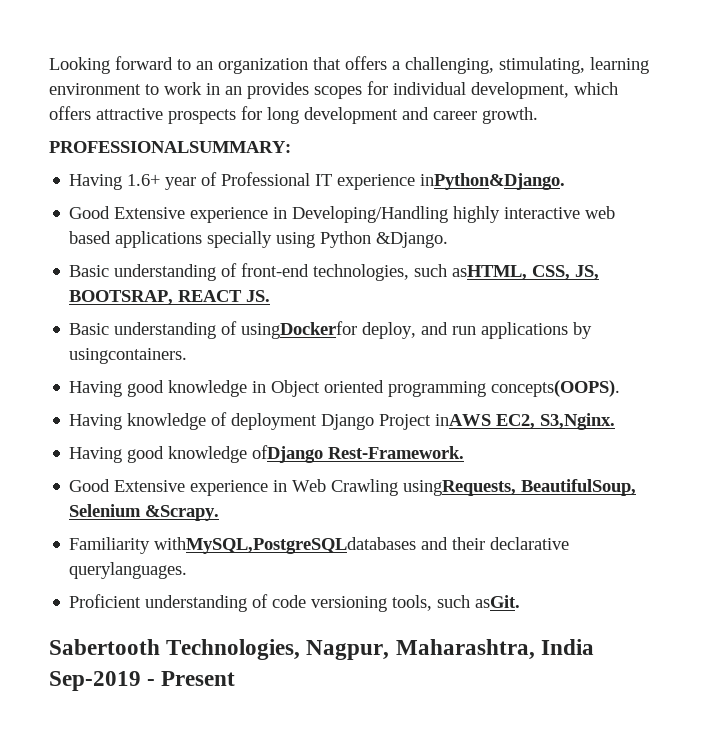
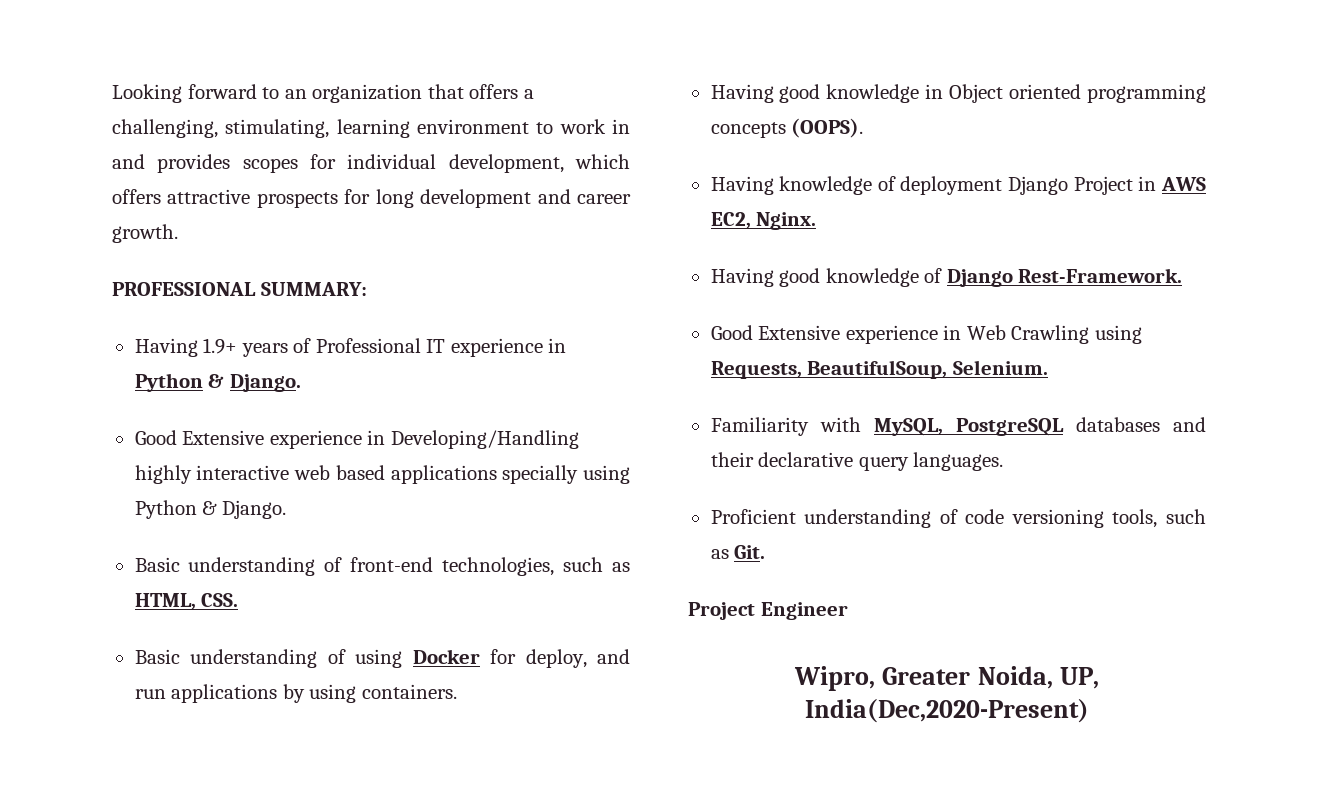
[225,86,242,95] an -> [112,154,145,169] and
[49,141,291,153] [69,174,197,190] PROFESSIONALSUMMARY: // Having 1.6+ year -> [112,282,367,296] [134,338,288,357] PROFESSIONAL SUMMARY: // Having 1.9+ years
[420,173,566,190] inPython&Django. -> [548,338,567,353] [134,373,301,392] in Python & Django.
[376,232,449,248] &Django. -> [202,500,286,519] & Django.
[452,265,600,280] [69,290,271,305] [69,321,358,339] asHTML, CSS, JS, BOOTSRAP, REACT JS. // Basic understanding of usingDockerfor -> [612,562,630,572] [134,593,239,610] [134,649,517,668] as HTML, CSS. // Basic understanding of using Docker for
[69,348,188,364] usingcontainers. -> [309,684,457,703] using containers.
[491,380,621,397] concepts(OOPS). -> [710,118,864,138] concepts (OOPS).
[435,413,616,430] [69,445,324,463] inAWS EC2, S3,Nginx. // Having good knowledge ofDjango -> [1138,176,1206,191] [710,212,817,230] [710,268,1013,287] in AWS EC2, Nginx. // Having good knowledge of Django
[403,479,637,496] [69,504,220,521] [69,537,417,554] usingRequests, BeautifulSoup, Selenium &Scrapy. // Familiarity withMySQL,PostgreSQLdatabases -> [1094,325,1142,344] [710,360,1048,379] [710,417,1160,436] using Requests, BeautifulSoup, Selenium. // Familiarity with MySQL, PostgreSQL databases
[69,562,188,579] querylanguages. -> [858,452,1004,471] query languages.
[475,595,521,608] [49,639,594,660] [49,671,236,691] asGit. // Sabertooth Technologies, Nagpur, Maharashtra, India Sep-2019 - Present -> [710,545,766,559] [688,602,848,620] [794,666,1099,691] [805,699,1089,723] as Git. // Project Engineer // Wipro, Greater Noida, UP, India(Dec,2020-Present)

